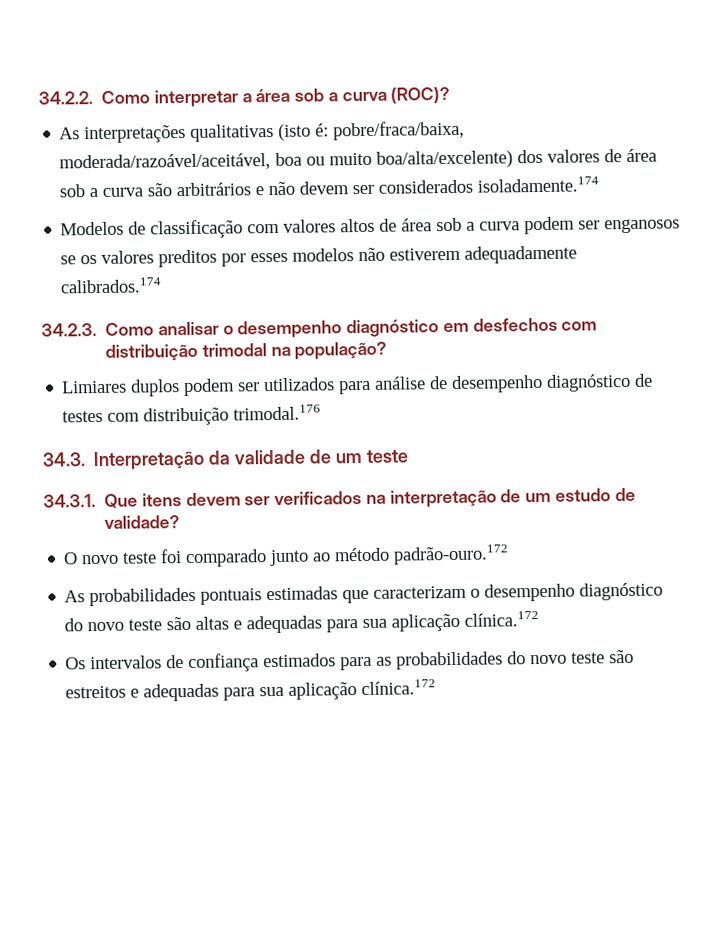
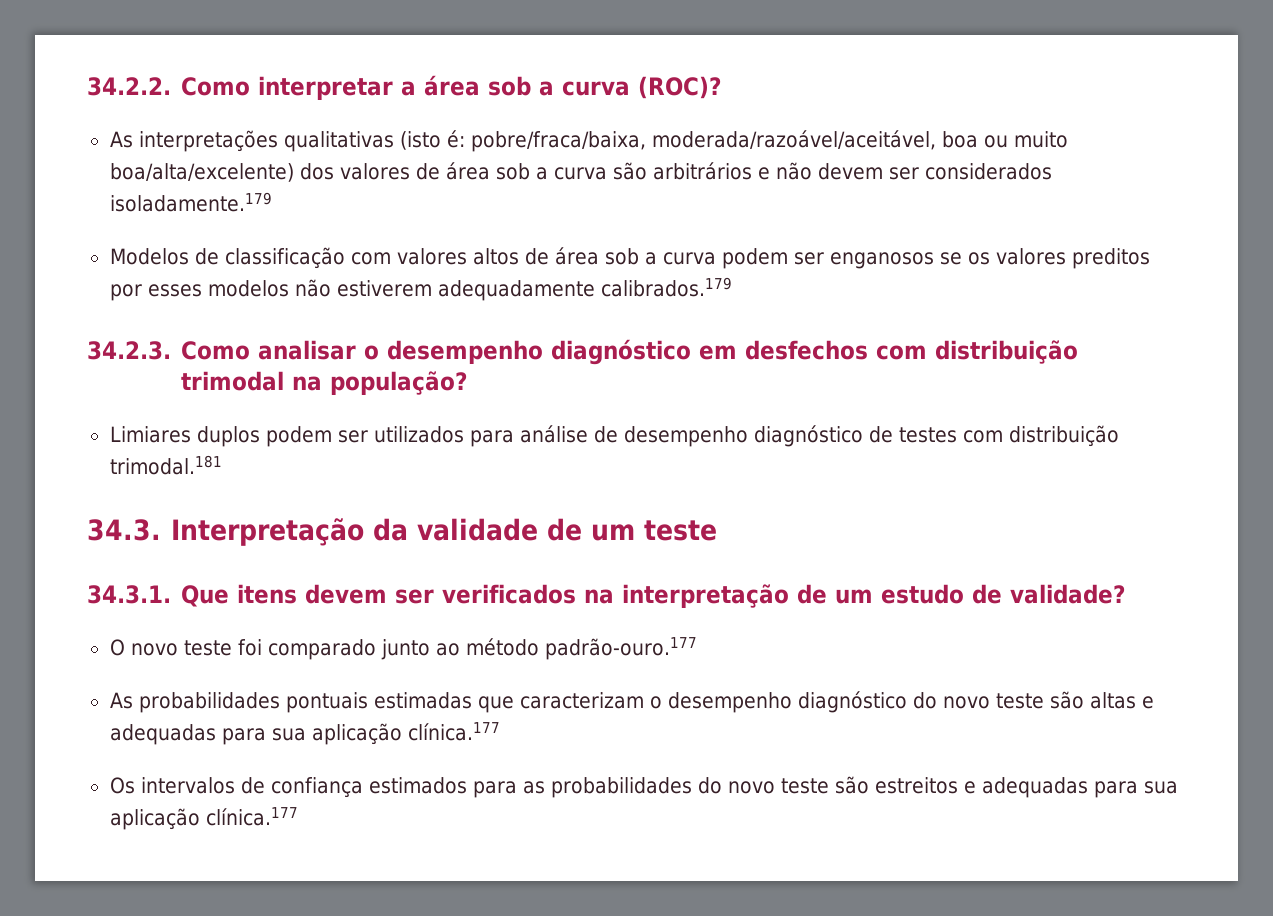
[477,176,600,193] isoladamente.174 -> [109,192,272,212] isoladamente.179
[60,277,163,294] calibrados.174 -> [600,277,732,297] calibrados.179
[233,404,322,421] trimodal.176 -> [109,455,222,475] trimodal.181
[393,544,510,565] padrão-ouro.172 -> [544,637,697,660] padrão-ouro.177
[464,611,540,627] clínica.172 -> [407,722,500,741] clínica.177
[361,679,437,696] clínica.172 -> [205,807,298,826] clínica.177

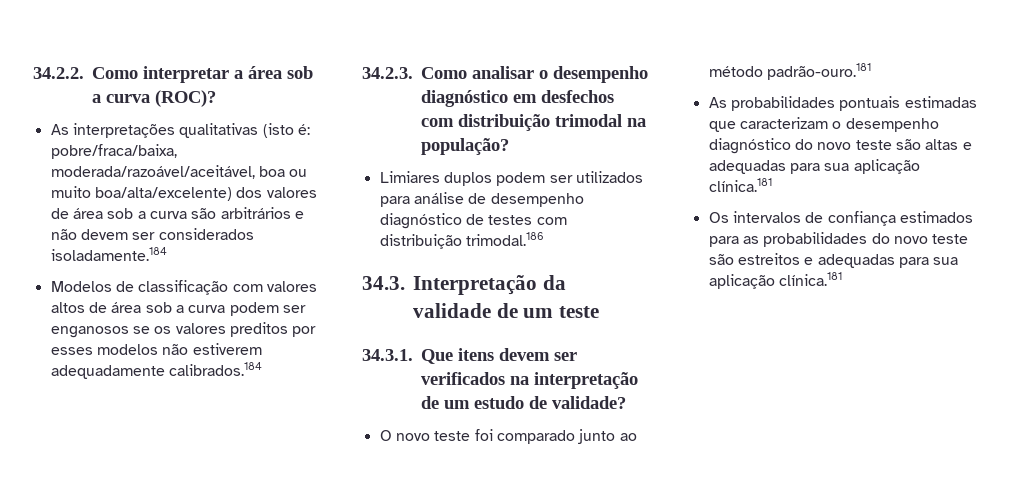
[109,192,272,212] isoladamente.179 -> [50,247,167,261] isoladamente.184
[600,277,732,297] calibrados.179 -> [168,362,262,376] calibrados.184
[109,455,222,475] trimodal.181 -> [465,232,544,246] trimodal.186
[544,637,697,660] padrão-ouro.177 -> [766,63,871,80] padrão-ouro.181
[407,722,500,741] clínica.177 -> [708,178,772,192] clínica.181
[205,807,298,826] clínica.177 -> [778,272,842,286] clínica.181

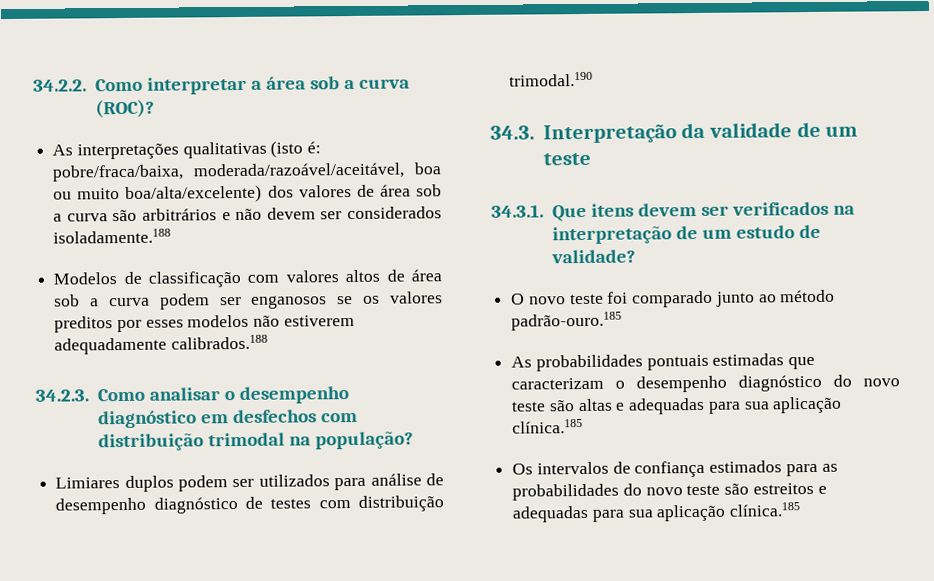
[50,247,167,261] isoladamente.184 -> [53,228,172,244] isoladamente.188
[168,362,262,376] calibrados.184 -> [170,334,268,350] calibrados.188
[465,232,544,246] trimodal.186 -> [509,71,594,87] trimodal.190
[766,63,871,80] padrão-ouro.181 -> [511,311,623,331] padrão-ouro.185
[708,178,772,192] clínica.181 -> [512,418,584,434] clínica.185
[778,272,842,286] clínica.181 -> [729,502,801,517] clínica.185

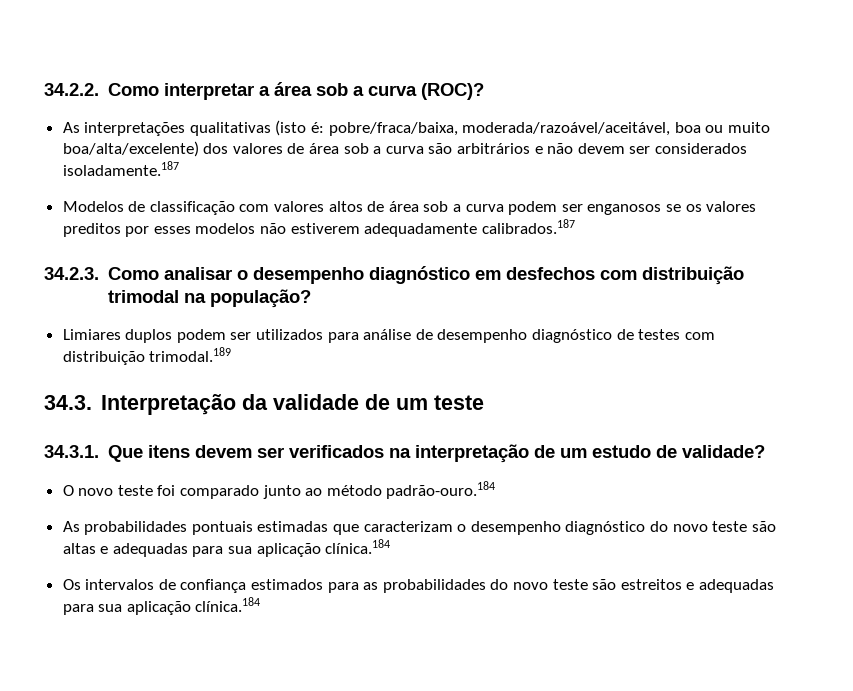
[53,228,172,244] isoladamente.188 -> [62,161,179,176] isoladamente.187
[170,334,268,350] calibrados.188 -> [481,219,575,234] calibrados.187
[509,71,594,87] trimodal.190 -> [149,347,232,362] trimodal.189
[511,311,623,331] padrão-ouro.185 -> [386,481,496,499] padrão-ouro.184
[512,418,584,434] clínica.185 -> [325,539,391,554] clínica.184
[729,502,801,517] clínica.185 -> [195,597,261,612] clínica.184

